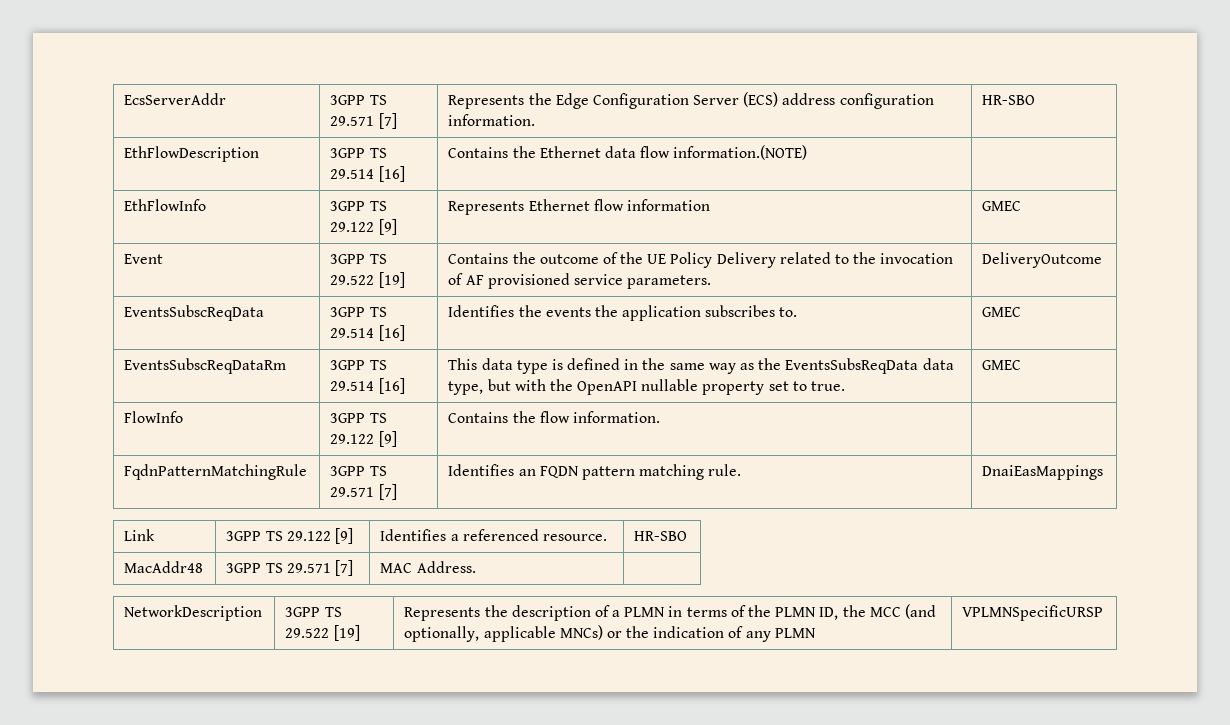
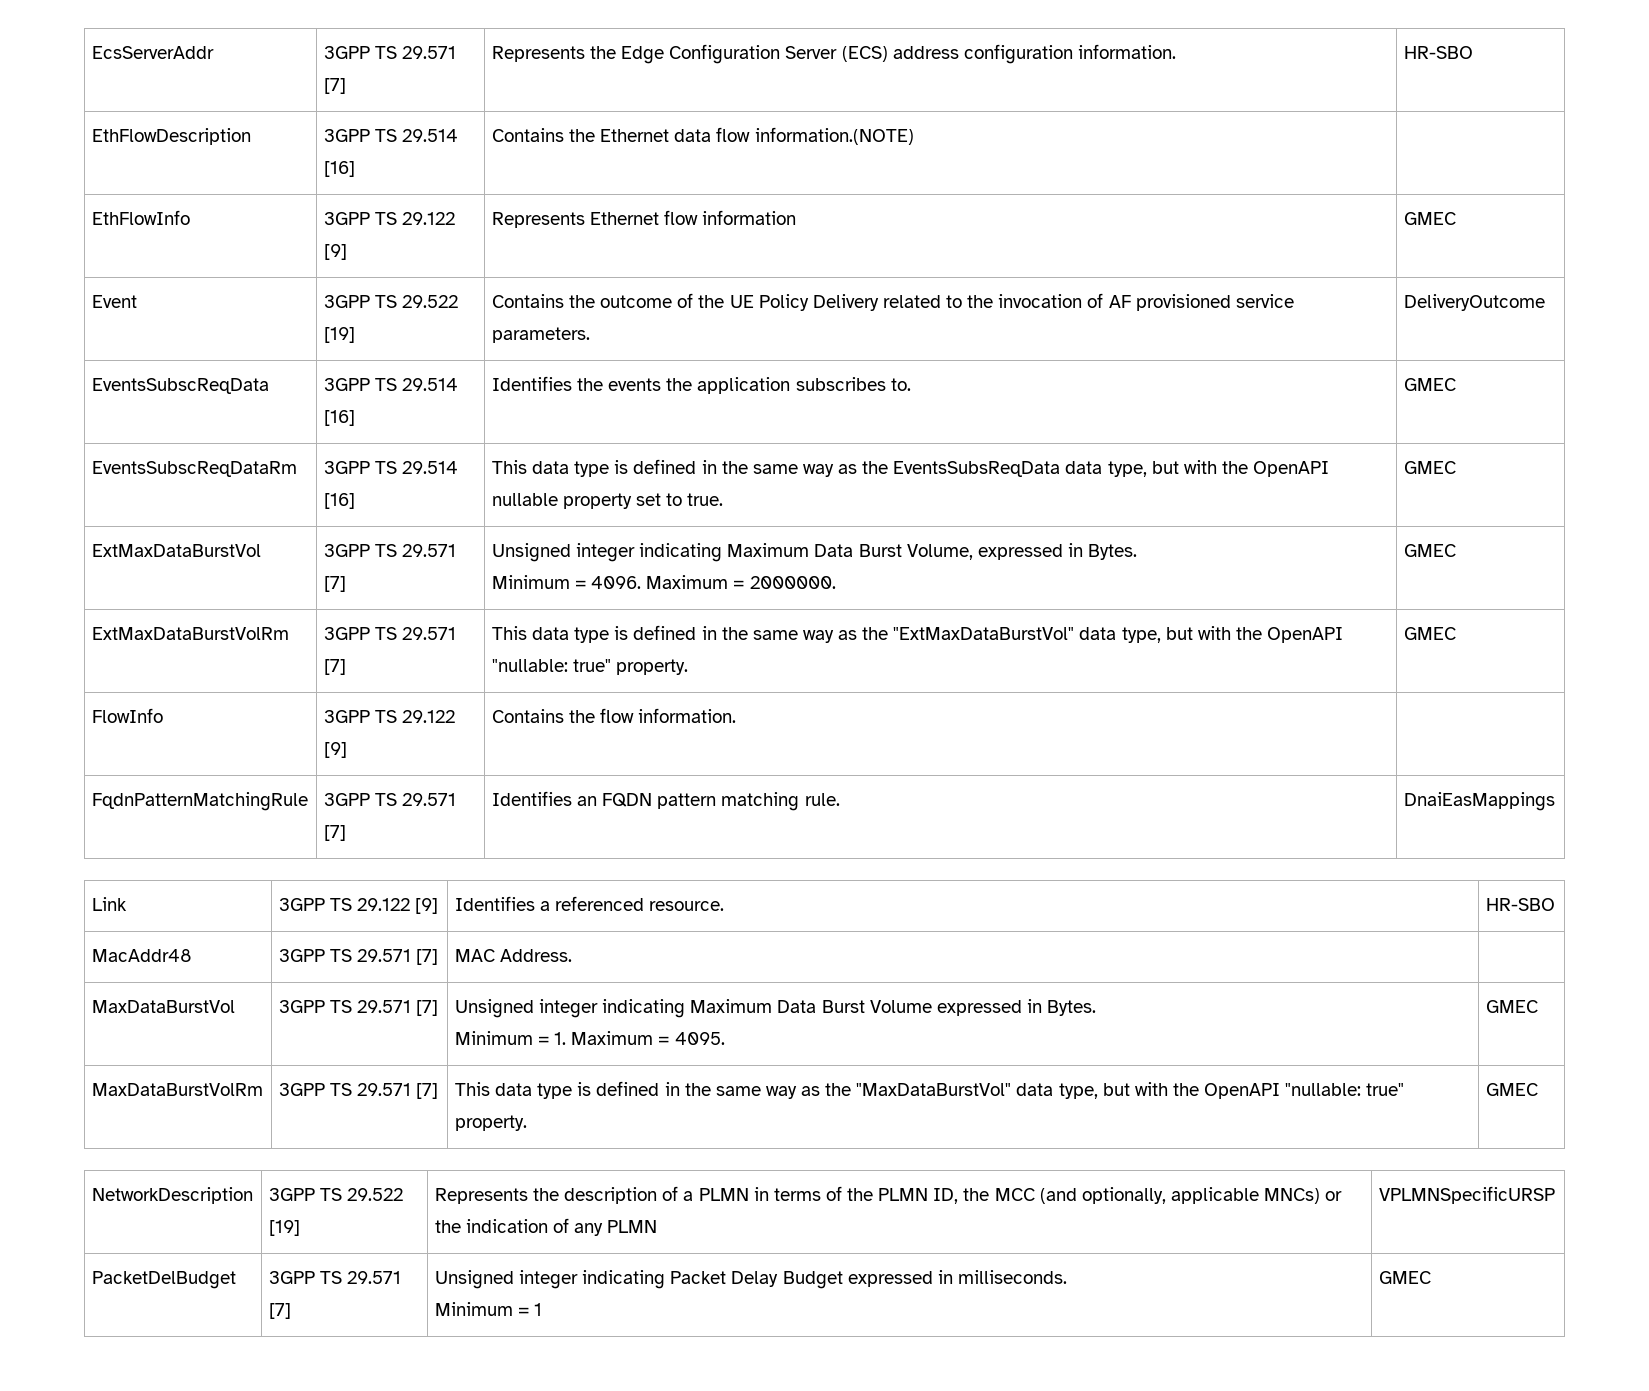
(1022, 365) none -> [91,544,261,557] [323,544,457,557] [323,576,346,592] [491,543,1138,562] [491,575,836,589] [1403,544,1456,557] [91,627,289,640] [323,627,457,640] [323,659,346,675] [491,625,1344,643] [491,659,689,675] [1403,627,1456,640] // ExtMaxDataBurstVol | 3GPP TS 29.571 [7] | Unsigned integer indicating Maximum Data Burst Volume, expressed in Bytes. // Minimum = 4096. Maximum = 2000000. | GMEC // ExtMaxDataBurstVolRm | 3GPP TS 29.571 [7] | This data type is defined in the same way as the "ExtMaxDataBurstVol" data type, but with the OpenAPI "nullable: true" property. | GMEC
(476, 567) none -> [91,1000,235,1013] [278,1000,439,1016] [454,999,1097,1018] [454,1031,725,1045] [1485,1000,1538,1013] [91,1083,263,1096] [278,1083,439,1099] [454,1081,1405,1099] [454,1115,527,1131] [1485,1083,1538,1096] // MaxDataBurstVol | 3GPP TS 29.571 [7] | Unsigned integer indicating Maximum Data Burst Volume expressed in Bytes. // Minimum = 1. Maximum = 4095. | GMEC // MaxDataBurstVolRm | 3GPP TS 29.571 [7] | This data type is defined in the same way as the "MaxDataBurstVol" data type, but with the OpenAPI "nullable: true" property. | GMEC
(1104, 613) none -> [91,1271,236,1289] [268,1271,402,1284] [268,1303,291,1319] [434,1270,1067,1289] [434,1302,543,1316] [1378,1271,1431,1284] // PacketDelBudget | 3GPP TS 29.571 [7] | Unsigned integer indicating Packet Delay Budget expressed in milliseconds. // Minimum = 1 | GMEC

